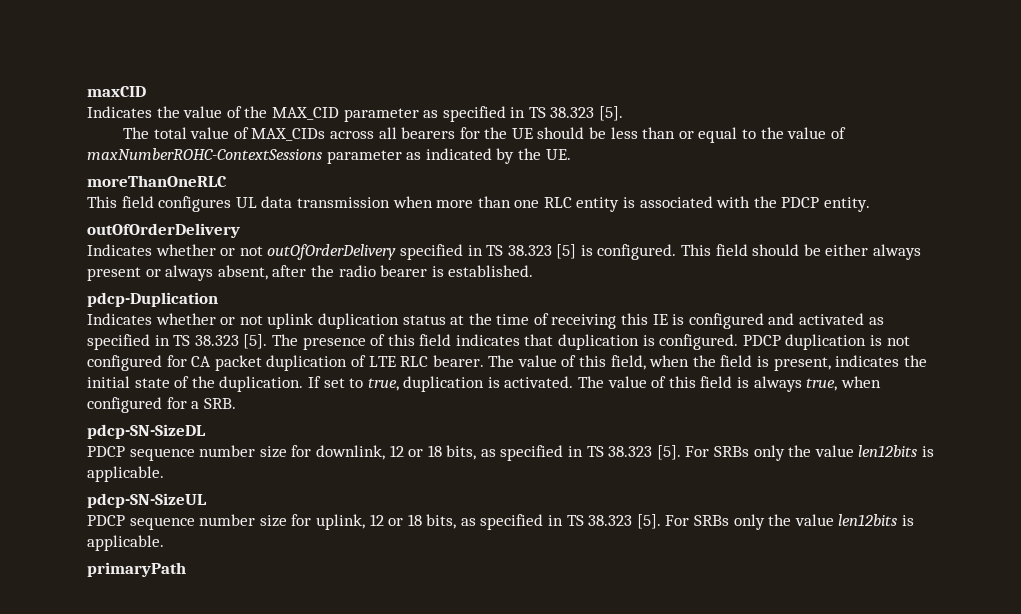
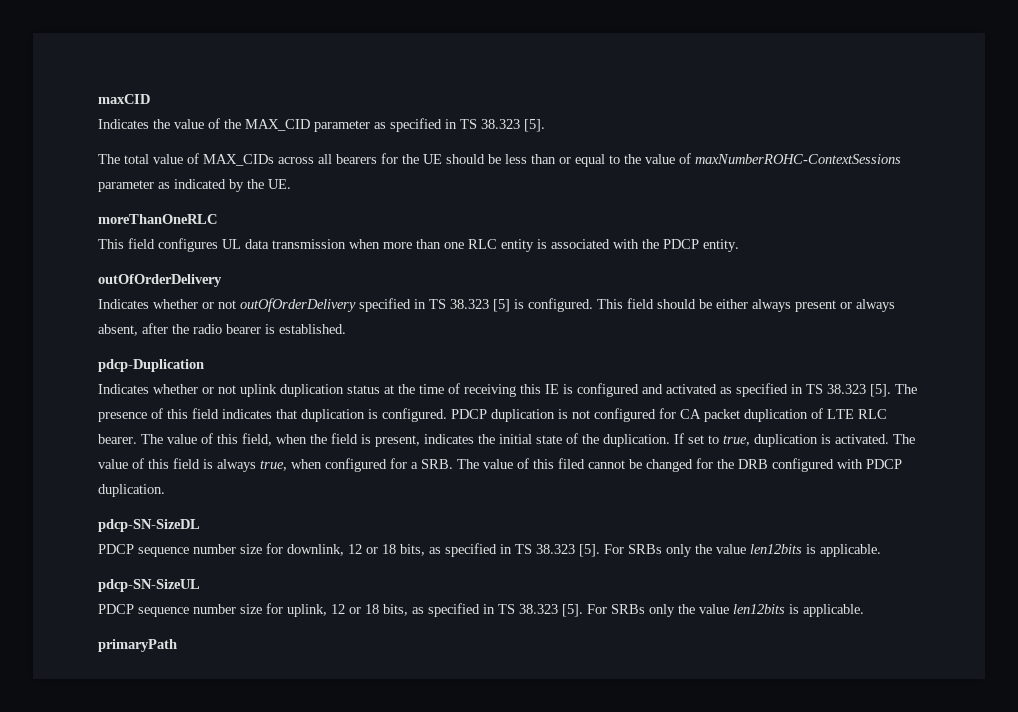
(236, 403) none -> [457,458,902,472] [98,484,165,497] The value of this filed cannot be changed for the DRB configured with PDCP duplication.

